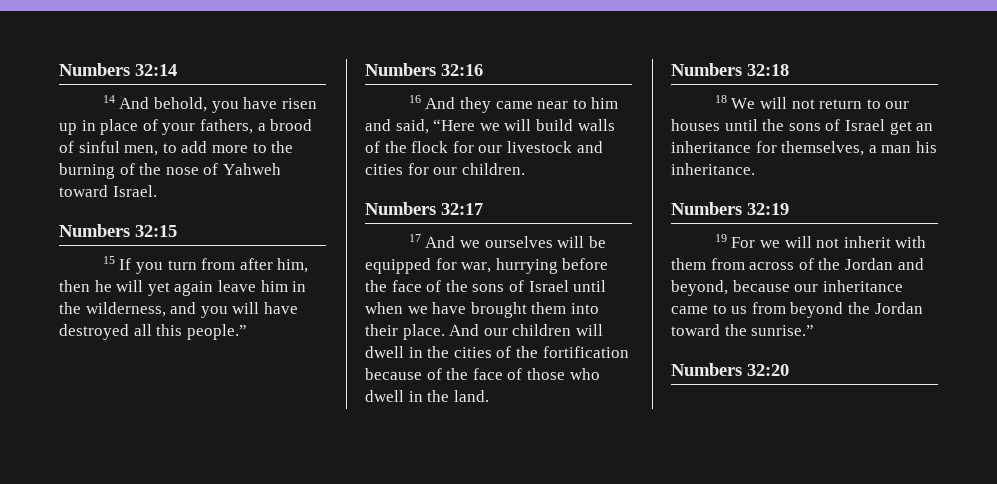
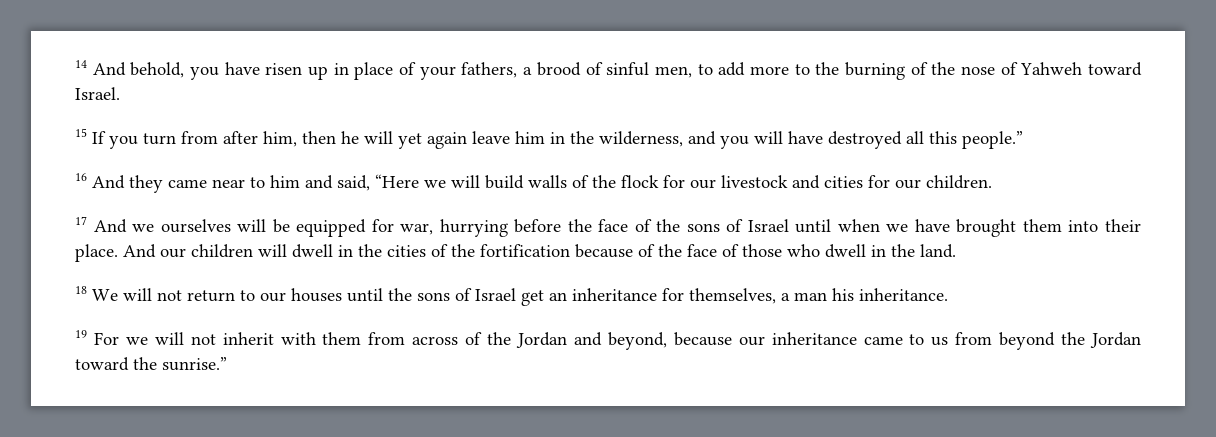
[59,63,177,76] Numbers 32:14 // -> (75, 64) none
[59,224,177,237] // Numbers 32:15 -> (120, 93) none
[365,63,483,76] // Numbers 32:16 -> (1023, 140) none
[365,202,483,215] // Numbers 32:17 -> (992, 182) none
[671,63,789,76] // Numbers 32:18 -> (956, 251) none
[671,202,789,215] // Numbers 32:19 -> (948, 294) none
[671,363,789,376] // Numbers 32:20 -> (227, 364) none

